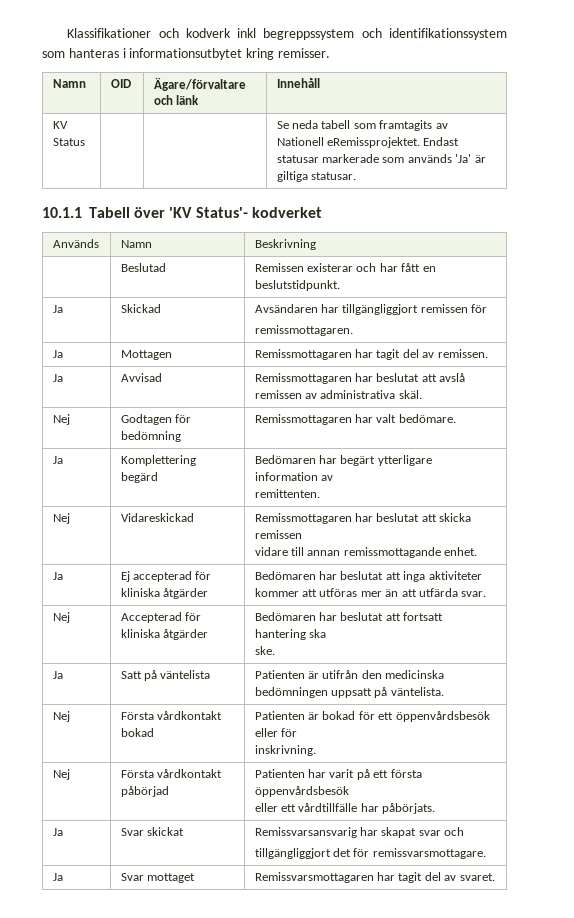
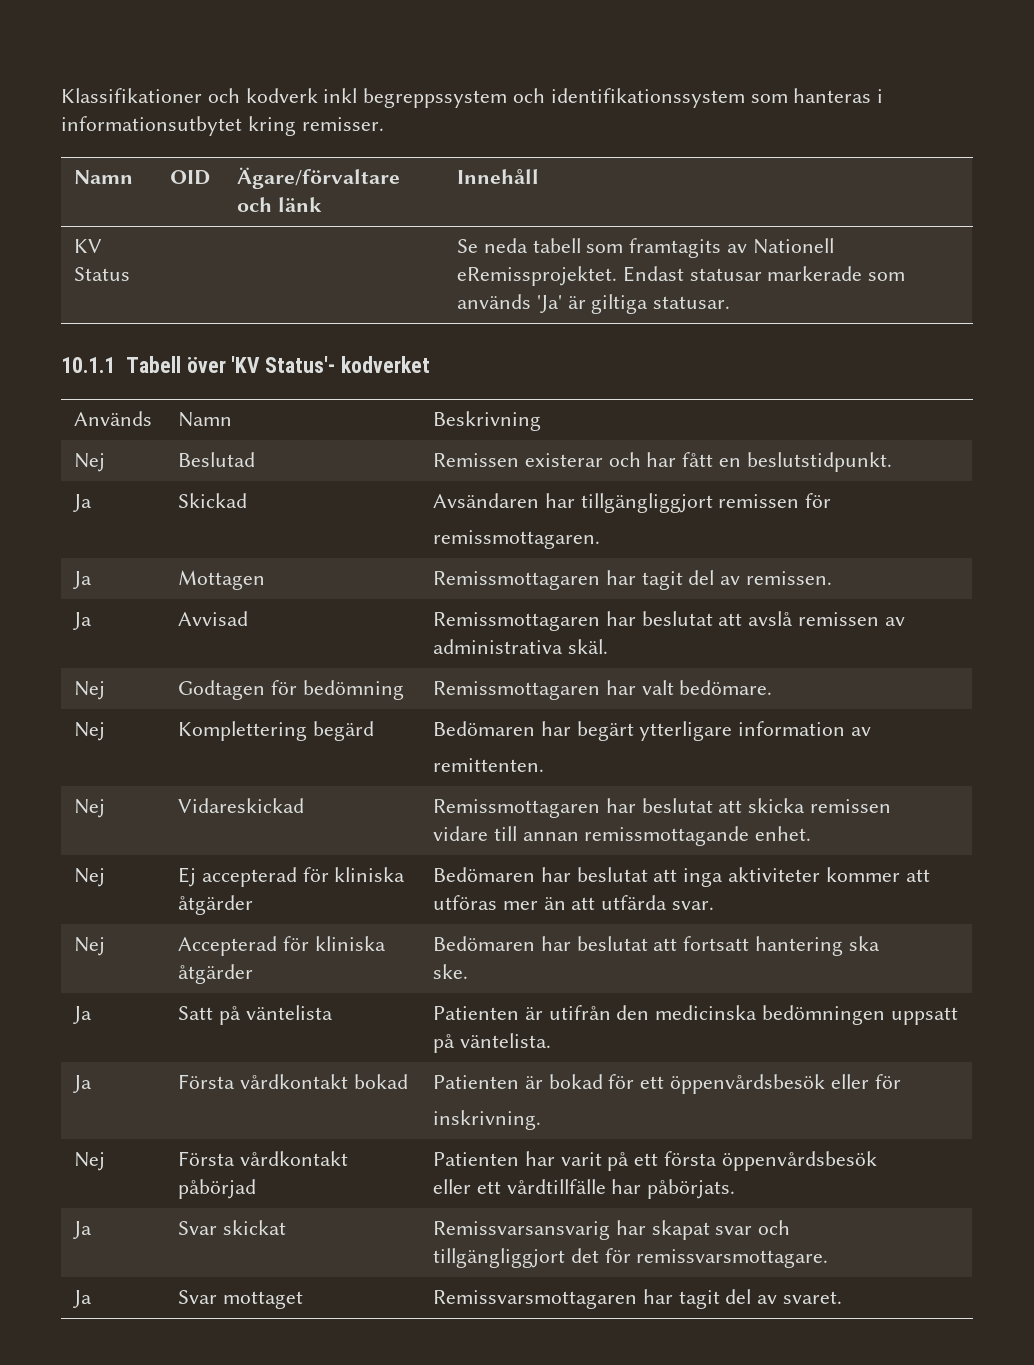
(316, 244) none -> [73,453,105,472] Nej
[52,456,63,464] Ja -> [73,722,105,741] Nej
[52,572,63,580] Ja -> [73,868,105,887] Nej
[52,711,70,722] Nej -> [72,1075,92,1093] Ja

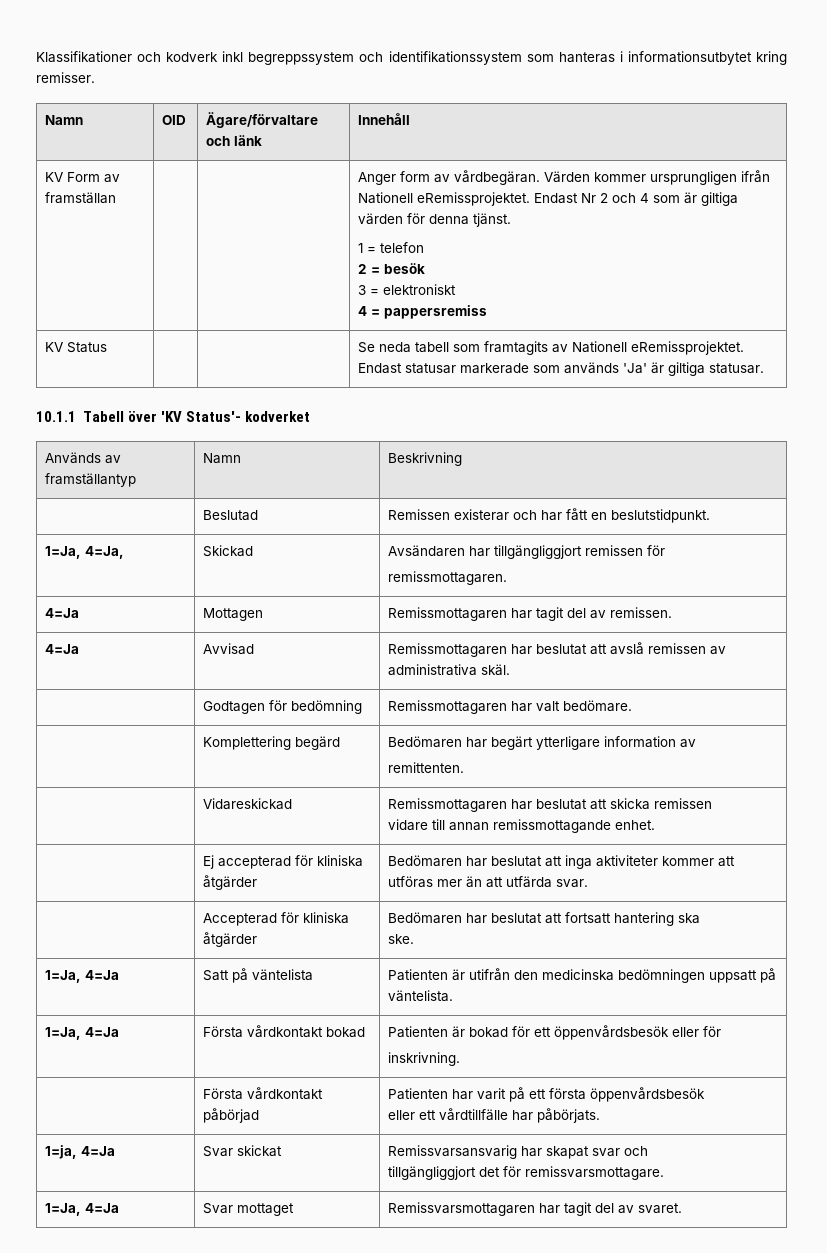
(539, 176) none -> [45,172,121,183] [45,192,117,204] [358,170,771,185] [358,192,739,206] [358,213,512,227] [358,242,425,253] [358,263,426,274] [358,284,457,295] [358,305,488,319] // KV Form av framställan | | | Anger form av vårdbegäran. Värden kommer ursprungligen ifrån Nationell eRemissprojektet. Endast Nr 2 och 4 som är giltiga värden för denna tjänst. // 1 = telefon // 2 = besök // 3 = elektroniskt // 4 = pappersremiss
(152, 418) none -> [105,455,122,464] [45,473,137,487] av framställantyp
[73,453,105,472] Nej -> (463, 459) none
[72,494,92,512] Ja -> [45,546,125,559] 1=Ja, 4=Ja,
[72,571,92,589] Ja -> [45,608,80,618] 4=Ja
[72,612,92,630] Ja -> [45,644,80,654] 4=Ja
[73,681,105,700] Nej -> (511, 670) none
[73,722,105,741] Nej -> (633, 706) none
[73,799,105,818] Nej -> (465, 767) none
[73,868,105,887] Nej -> (656, 825) none
[73,937,105,956] Nej -> (589, 883) none
[72,1006,92,1024] Ja -> [45,970,120,983] 1=Ja, 4=Ja
[72,1075,92,1093] Ja -> [45,1027,120,1040] 1=Ja, 4=Ja
[73,1152,105,1171] Nej -> (461, 1059) none
[72,1221,92,1239] Ja -> [45,1145,116,1159] 1=ja, 4=Ja
[72,1290,92,1308] Ja -> [45,1203,120,1216] 1=Ja, 4=Ja

